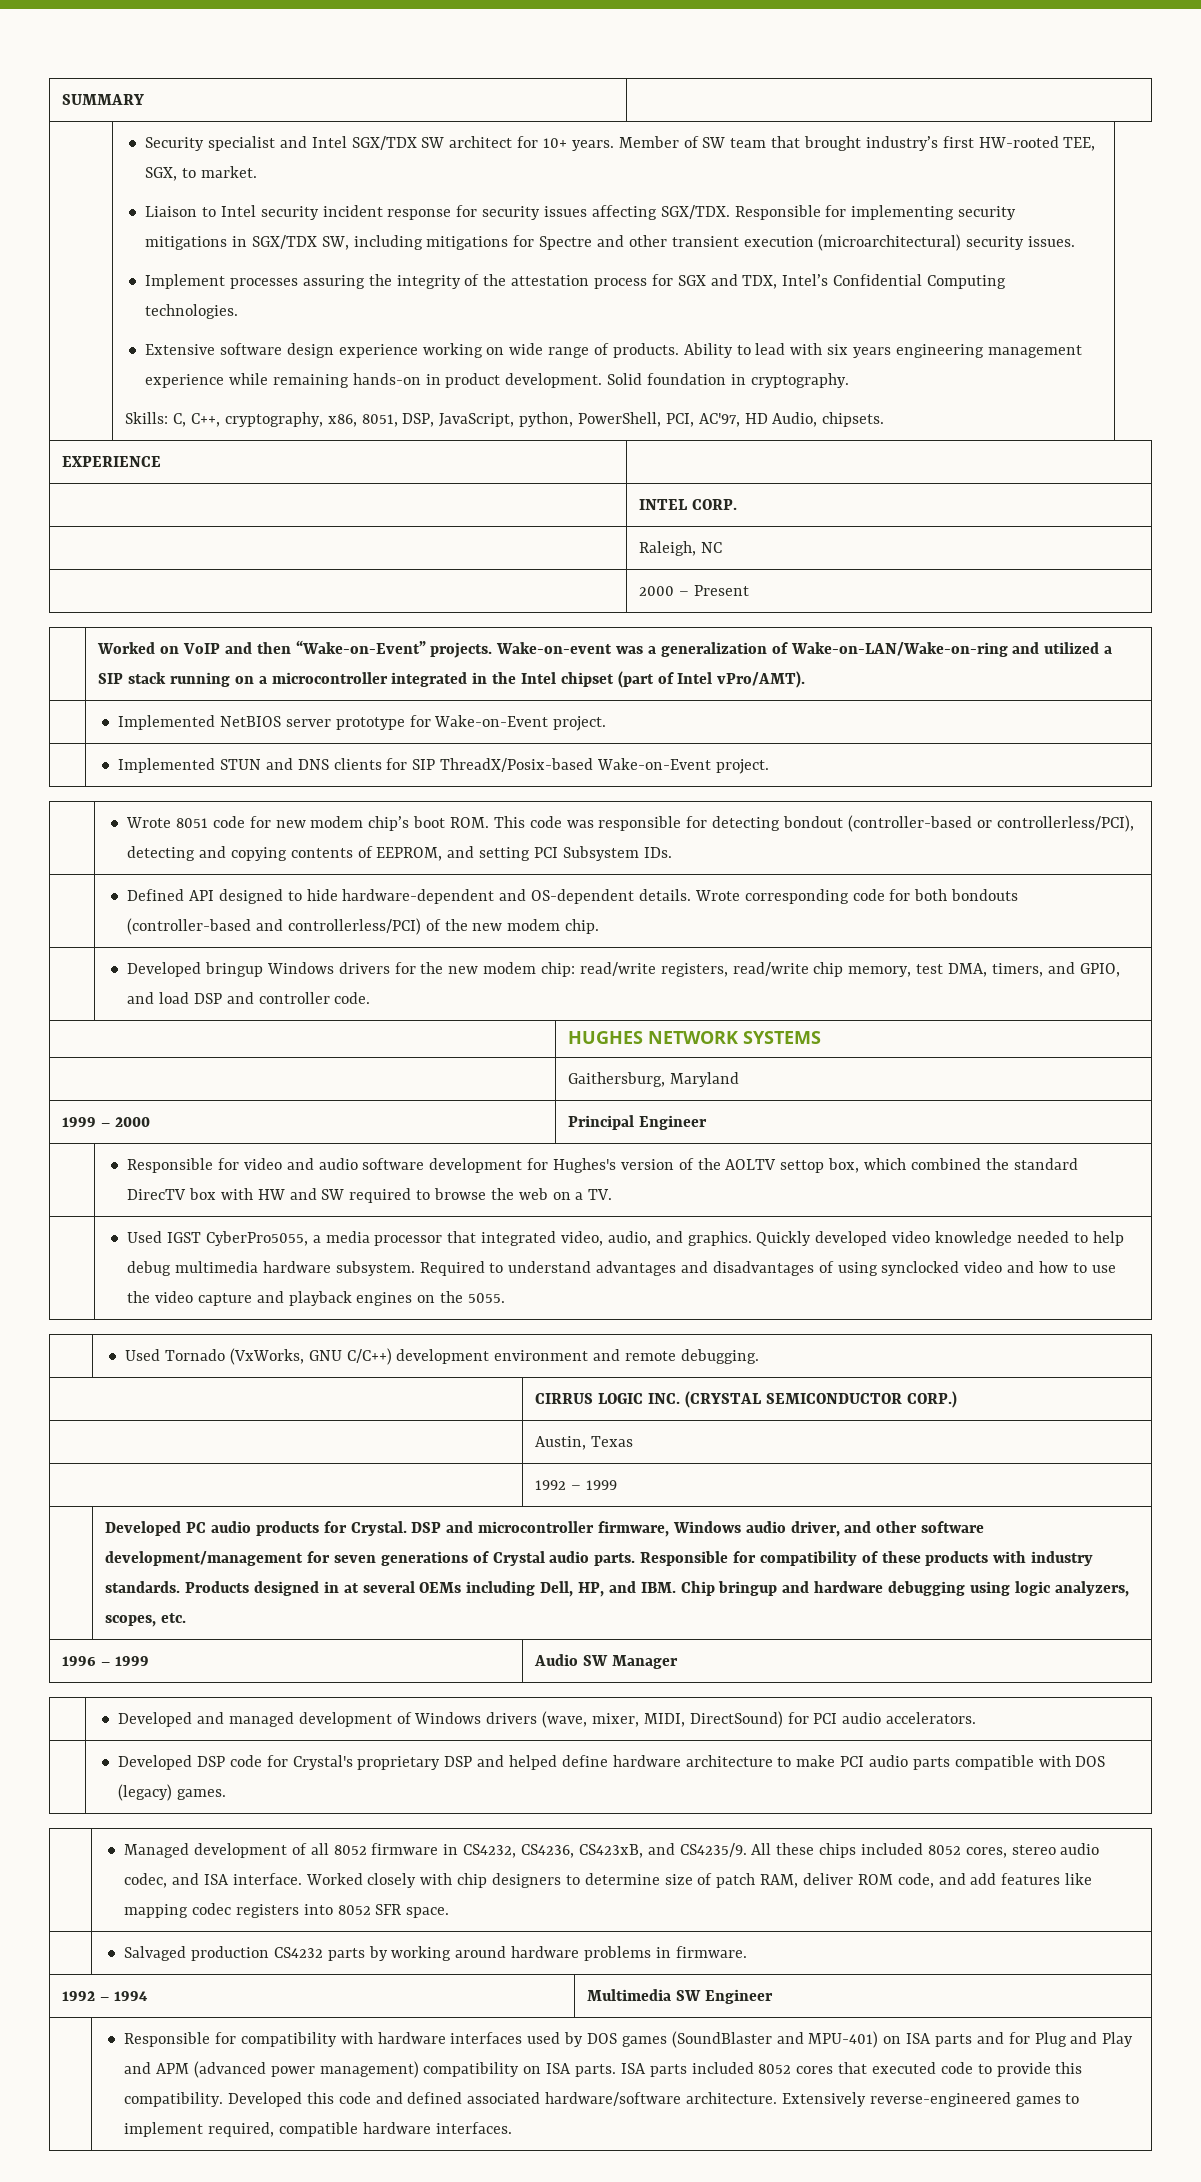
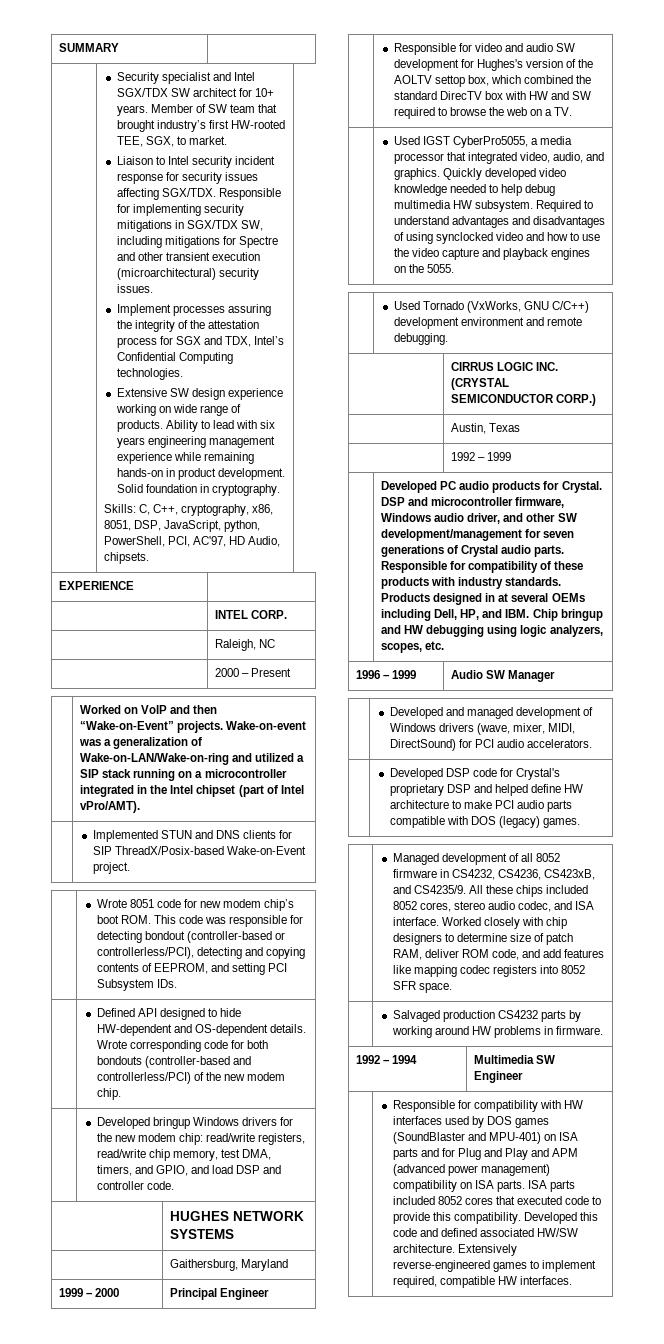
[219,343,282,355] software -> [169,388,189,397] SW
[118,715,607,731] // | Implemented NetBIOS server prototype for Wake-on-Event project. -> (140, 807) none
[342,889,495,904] hardware-dependent -> [96,1024,172,1036] HW-dependent
[362,1158,425,1170] software -> [556,43,576,52] SW
[262,1261,331,1273] hardware -> [452,200,472,209] HW
[921,1521,985,1533] software -> [557,513,577,522] SW
[814,1581,884,1593] hardware -> [404,625,424,634] HW
[612,1755,681,1767] hardware -> [564,784,584,793] HW
[511,1946,580,1958] hardware -> [471,1026,491,1035] HW
[377,2032,446,2044] hardware -> [564,1100,584,1109] HW
[545,2092,682,2106] hardware/software -> [537,1228,579,1237] HW/SW
[362,2122,431,2134] hardware -> [497,1276,517,1285] HW

